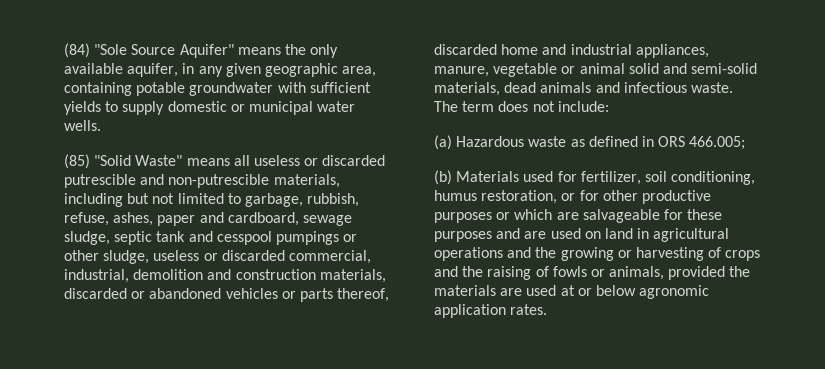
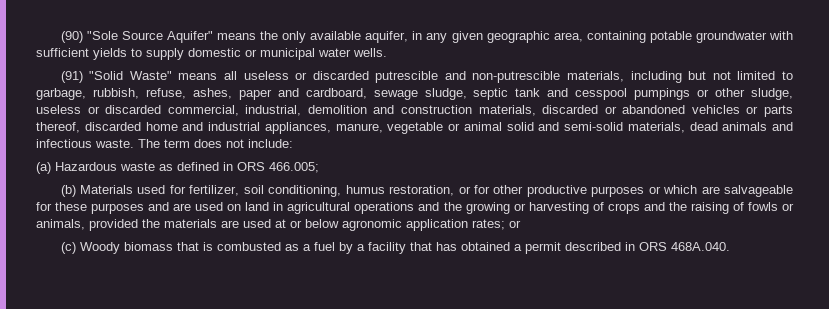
[64,43,90,58] (84) -> [60,31,83,43] (90)
[64,154,90,169] (85) -> [60,71,83,83] (91)
[510,304,548,315] rates. -> [472,219,521,230] [60,242,730,254] rates; or // (c) Woody biomass that is combusted as a fuel by a facility that has obtained a permit described in ORS 468A.040.

